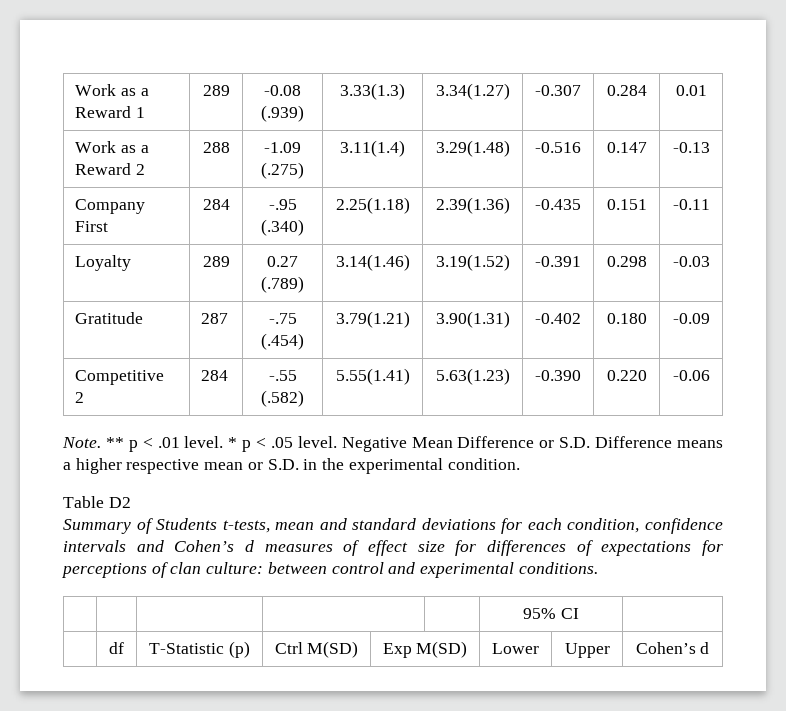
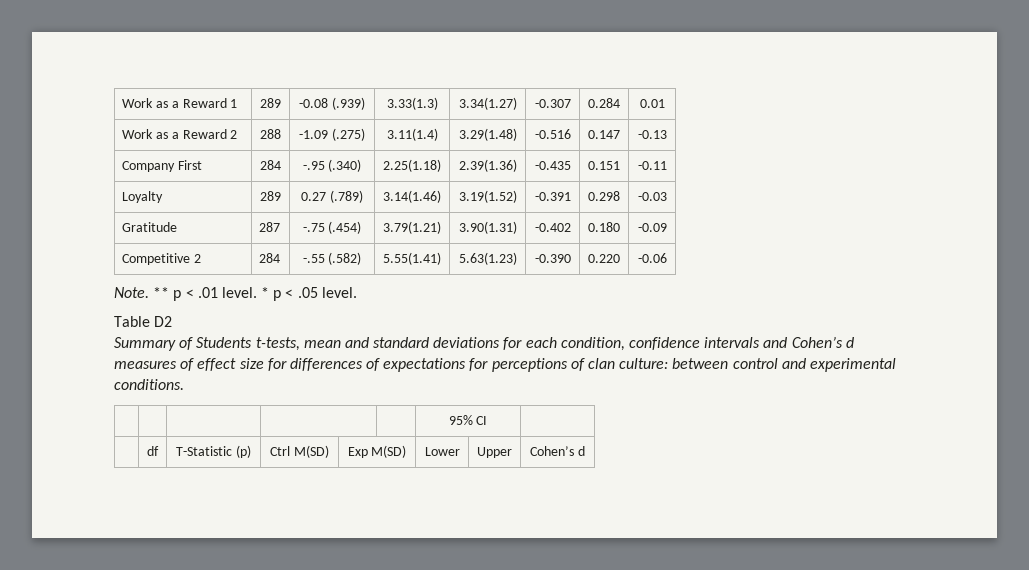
[341,436,723,452] [63,458,520,474] Negative Mean Difference or S.D. Difference means a higher respective mean or S.D. in the experimental condition. -> (357, 292) none

